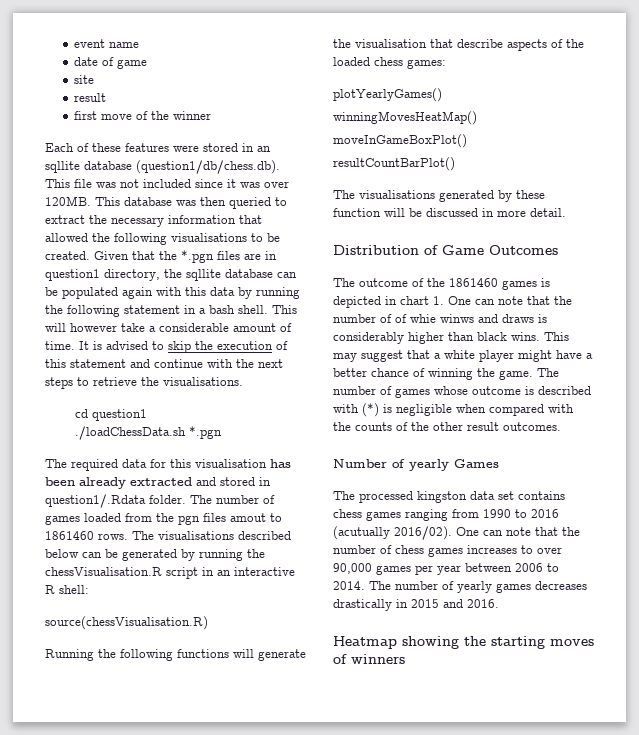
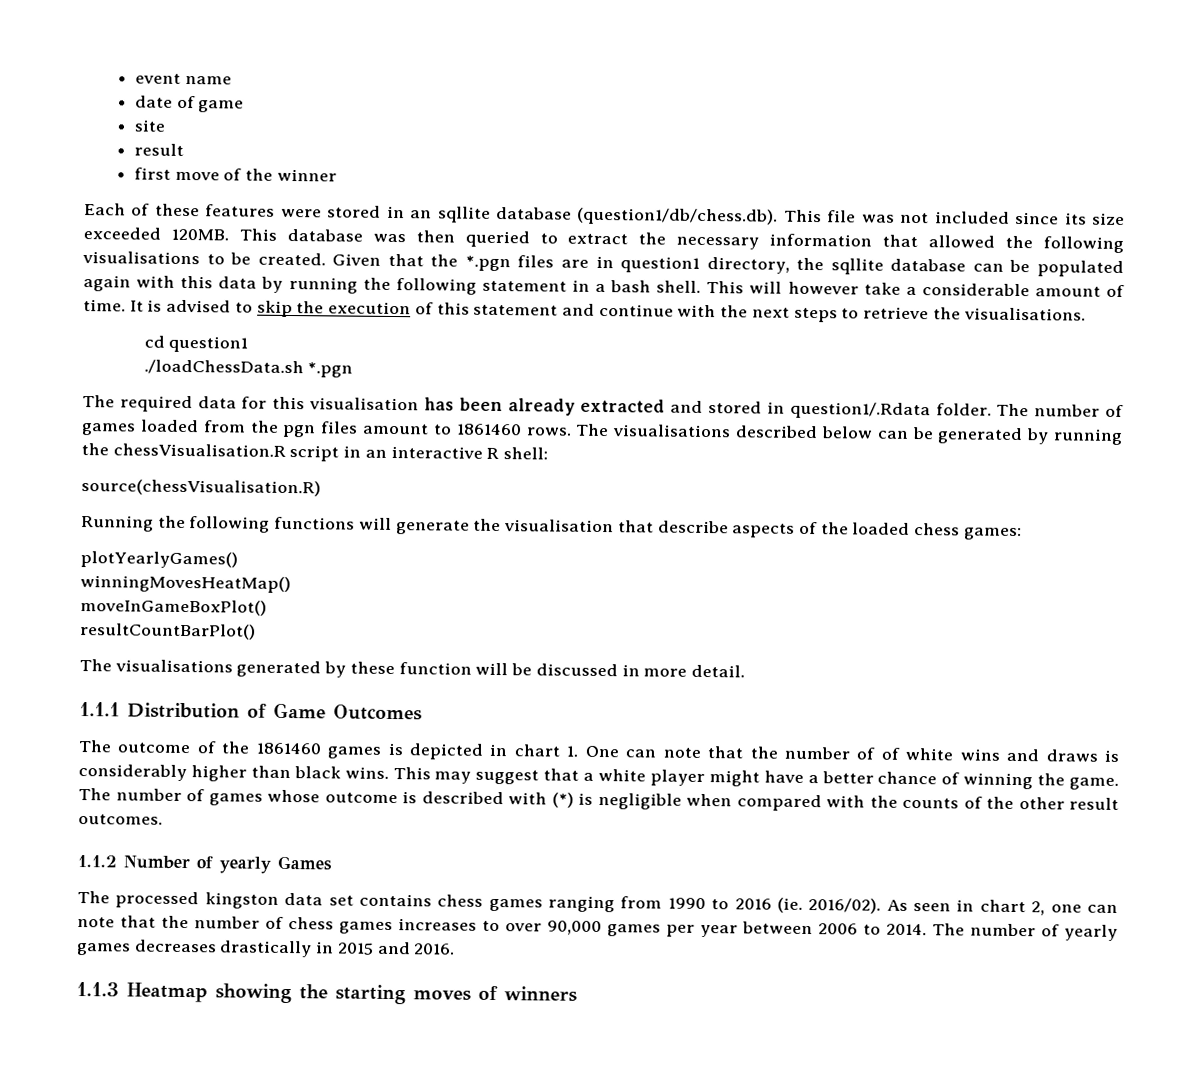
[227,179,289,188] it was over -> [1064,212,1126,226] [83,227,161,240] its size exceeded
[230,513,266,522] amout -> [362,423,430,435] amount
(566, 212) none -> [79,702,120,717] 1.1.1
[410,314,474,323] whie winws -> [905,747,1000,761] white wins
(561, 426) none -> [77,854,117,868] 1.1.2
[333,526,479,540] (acutually 2016/02). One -> [776,897,1082,916] (ie. 2016/02). As seen in chart 2, one
(499, 603) none -> [76,981,119,997] 1.1.3

